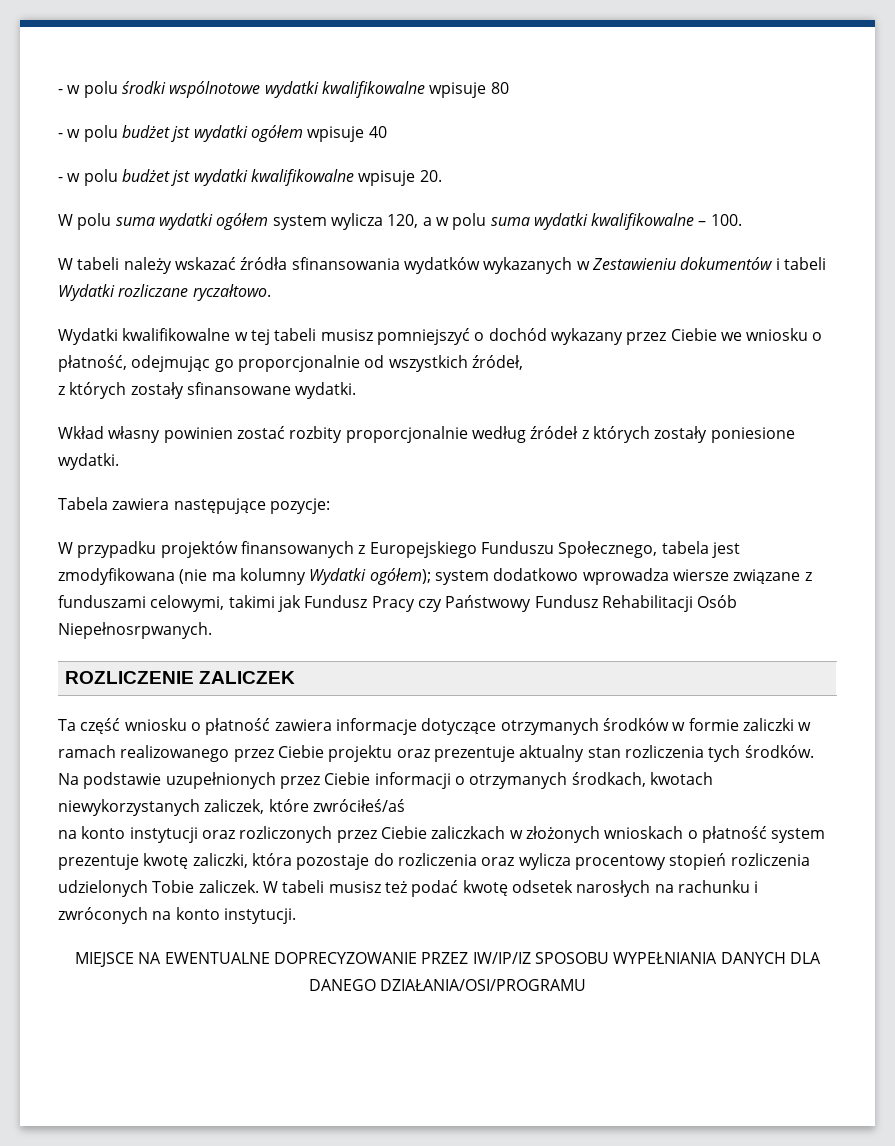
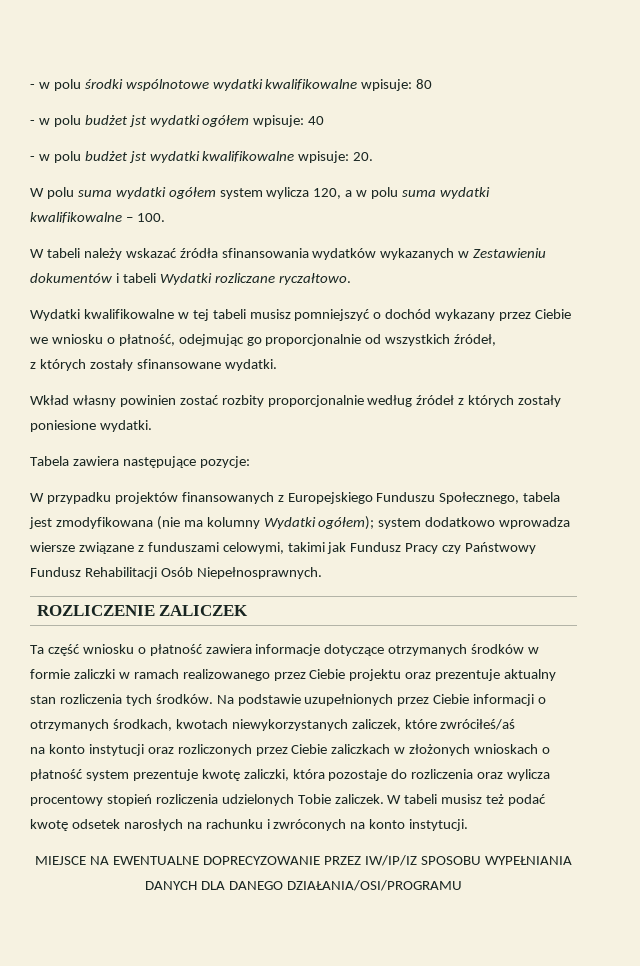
[429,82,487,98] wpisuje -> [361,79,413,91] wpisuje:
[307,126,365,142] wpisuje -> [253,115,305,127] wpisuje:
[358,170,416,186] wpisuje -> [298,151,350,163] wpisuje:
[58,622,212,639] Niepełnosrpwanych. -> [196,567,322,579] Niepełnosprawnych.

